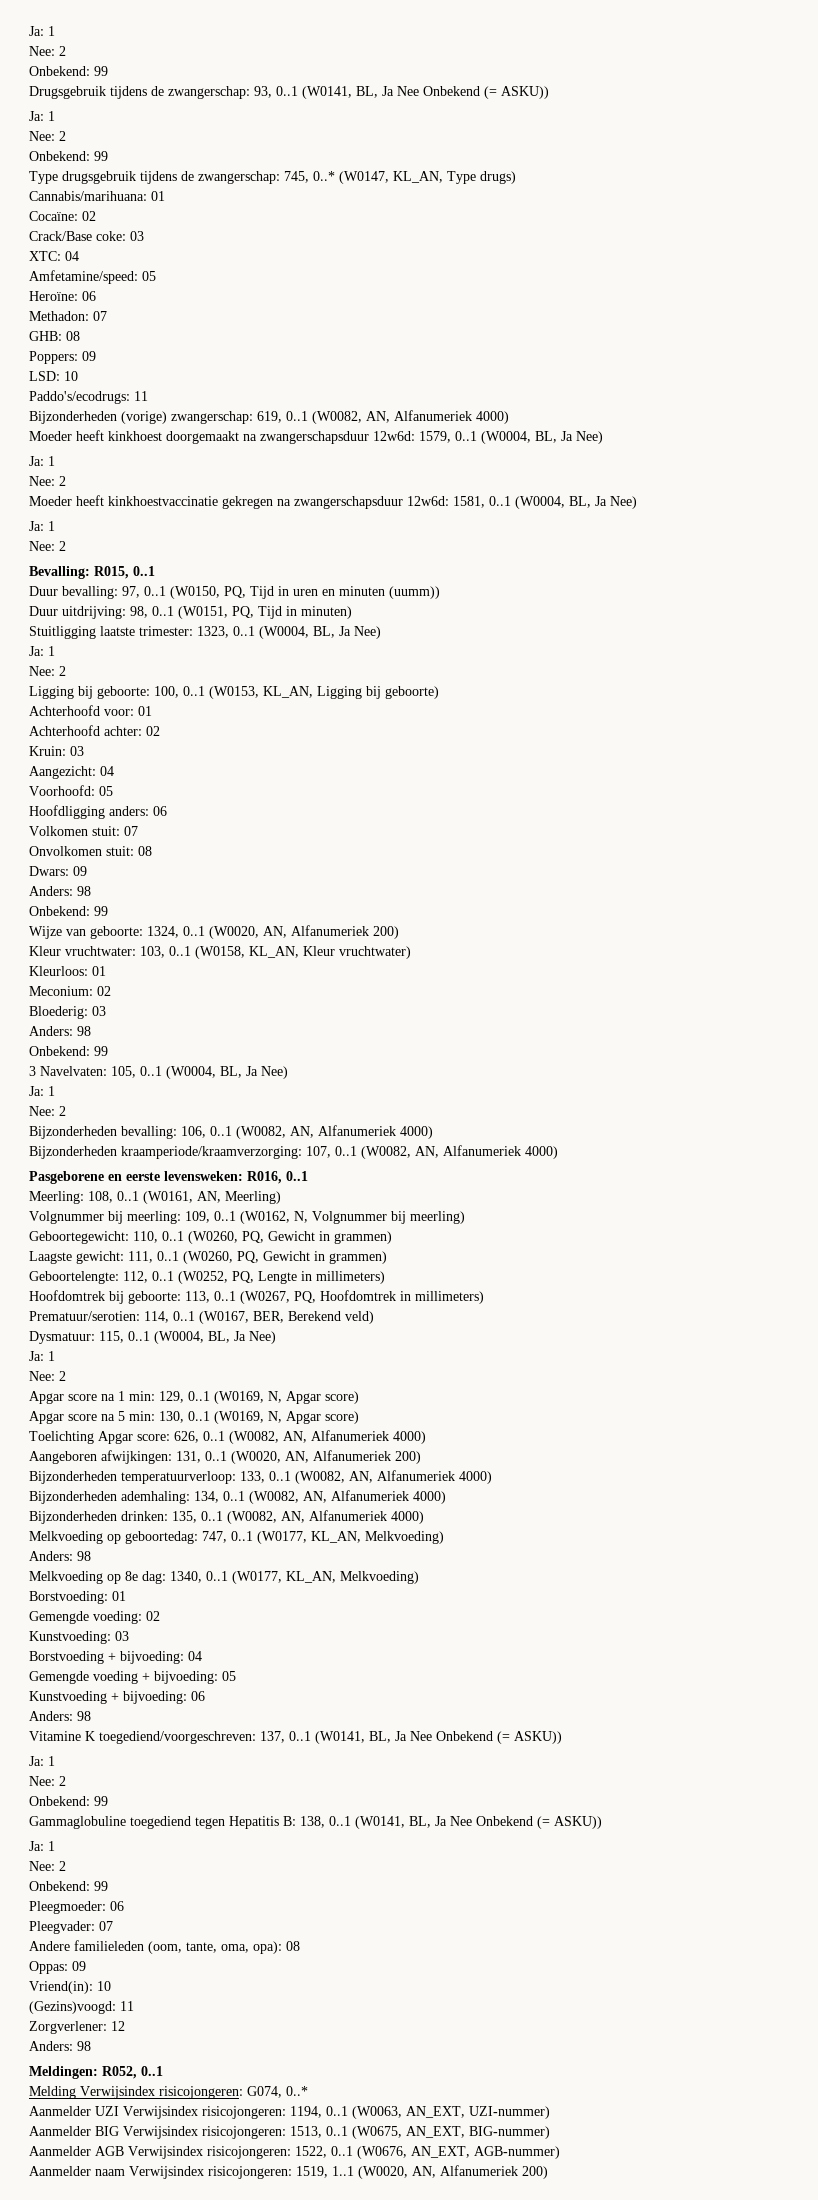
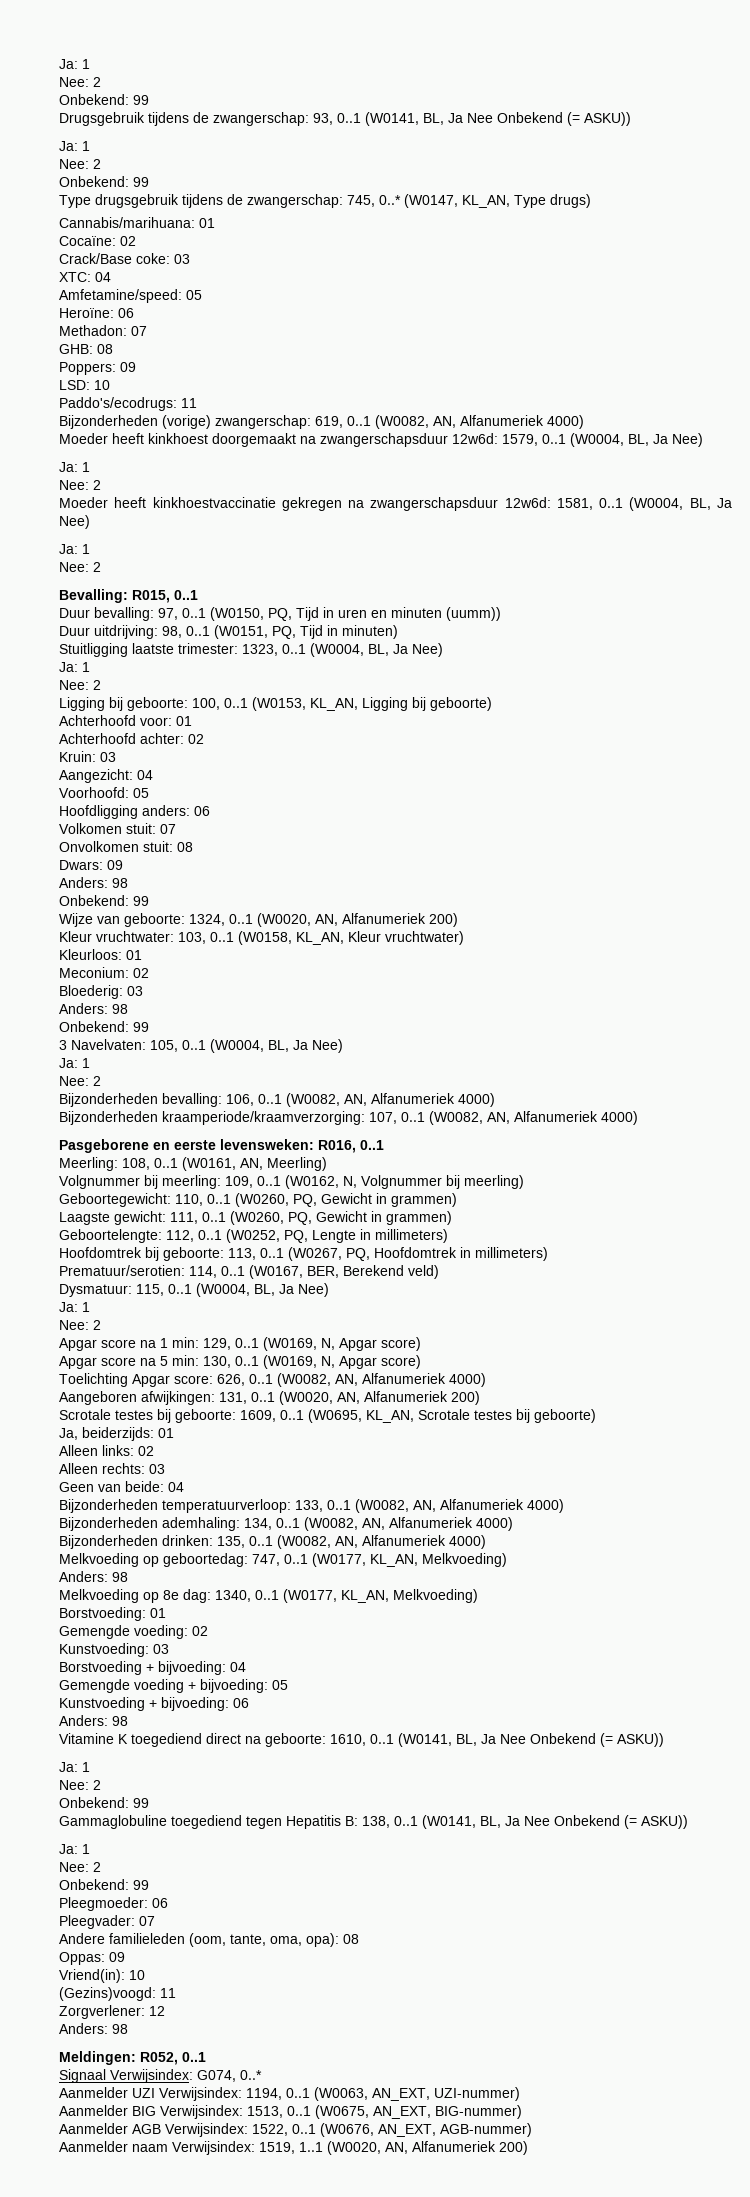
(421, 1457) none -> [59,1409,596,1423] [59,1427,174,1441] [59,1445,154,1456] [59,1463,165,1474] [59,1481,184,1492] // Scrotale testes bij geboorte: 1609, 0..1 (W0695, KL_AN, Scrotale testes bij geboorte) // Ja, beiderzijds: 01 // Alleen links: 02 // Alleen rechts: 03 // Geen van beide: 04
[99,1731,285,1744] toegediend/voorgeschreven: 137, -> [131,1733,366,1747] toegediend direct na geboorte: 1610,
[29,2086,243,2099] Melding Verwijsindex risicojongeren: -> [59,2069,193,2083] Signaal Verwijsindex:
[123,2106,286,2119] Verwijsindex risicojongeren: -> [159,2087,242,2101] Verwijsindex:
[123,2126,286,2139] Verwijsindex risicojongeren: -> [160,2105,243,2119] Verwijsindex:
[128,2146,291,2159] Verwijsindex risicojongeren: -> [165,2123,248,2137] Verwijsindex:
[129,2166,292,2179] Verwijsindex risicojongeren: -> [172,2141,255,2155] Verwijsindex:

